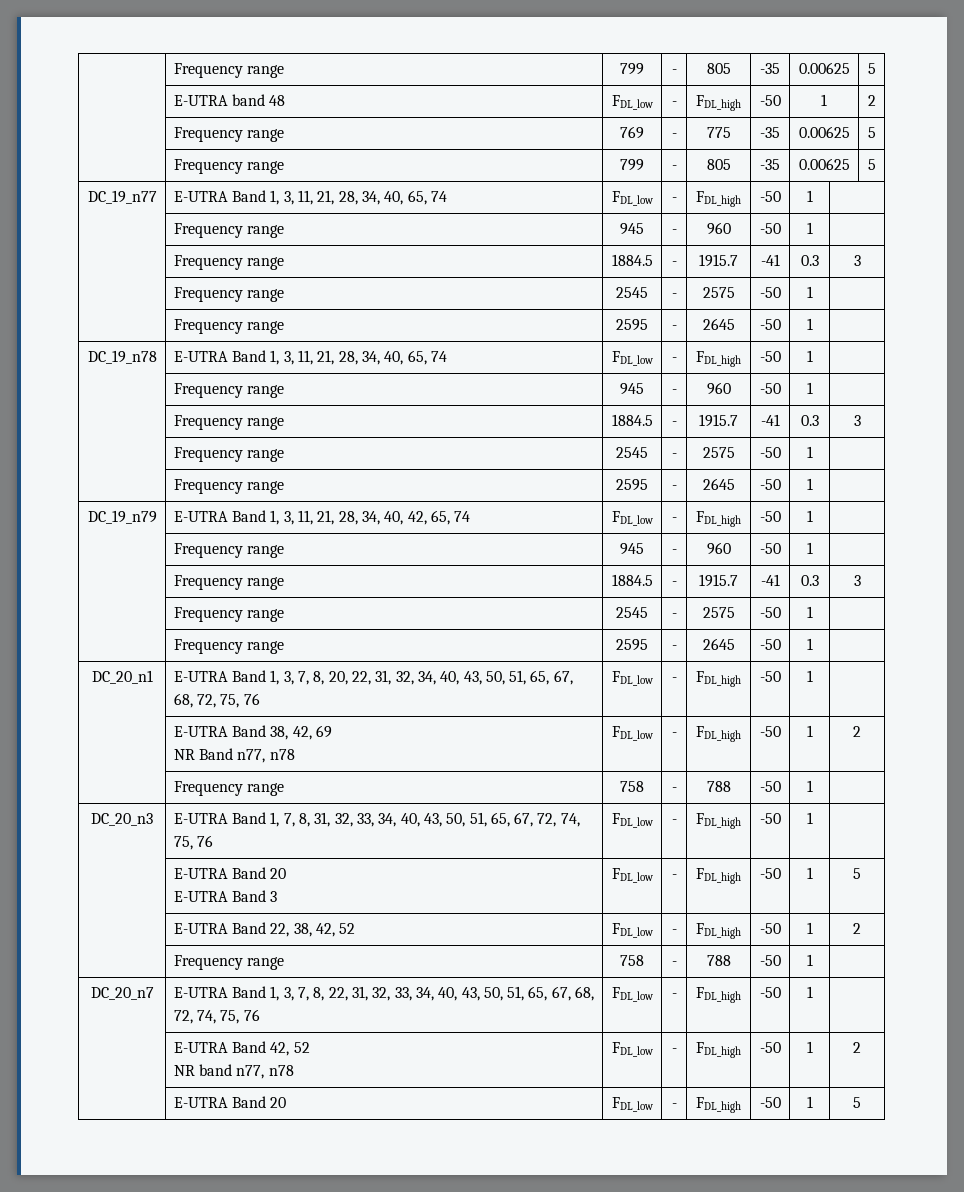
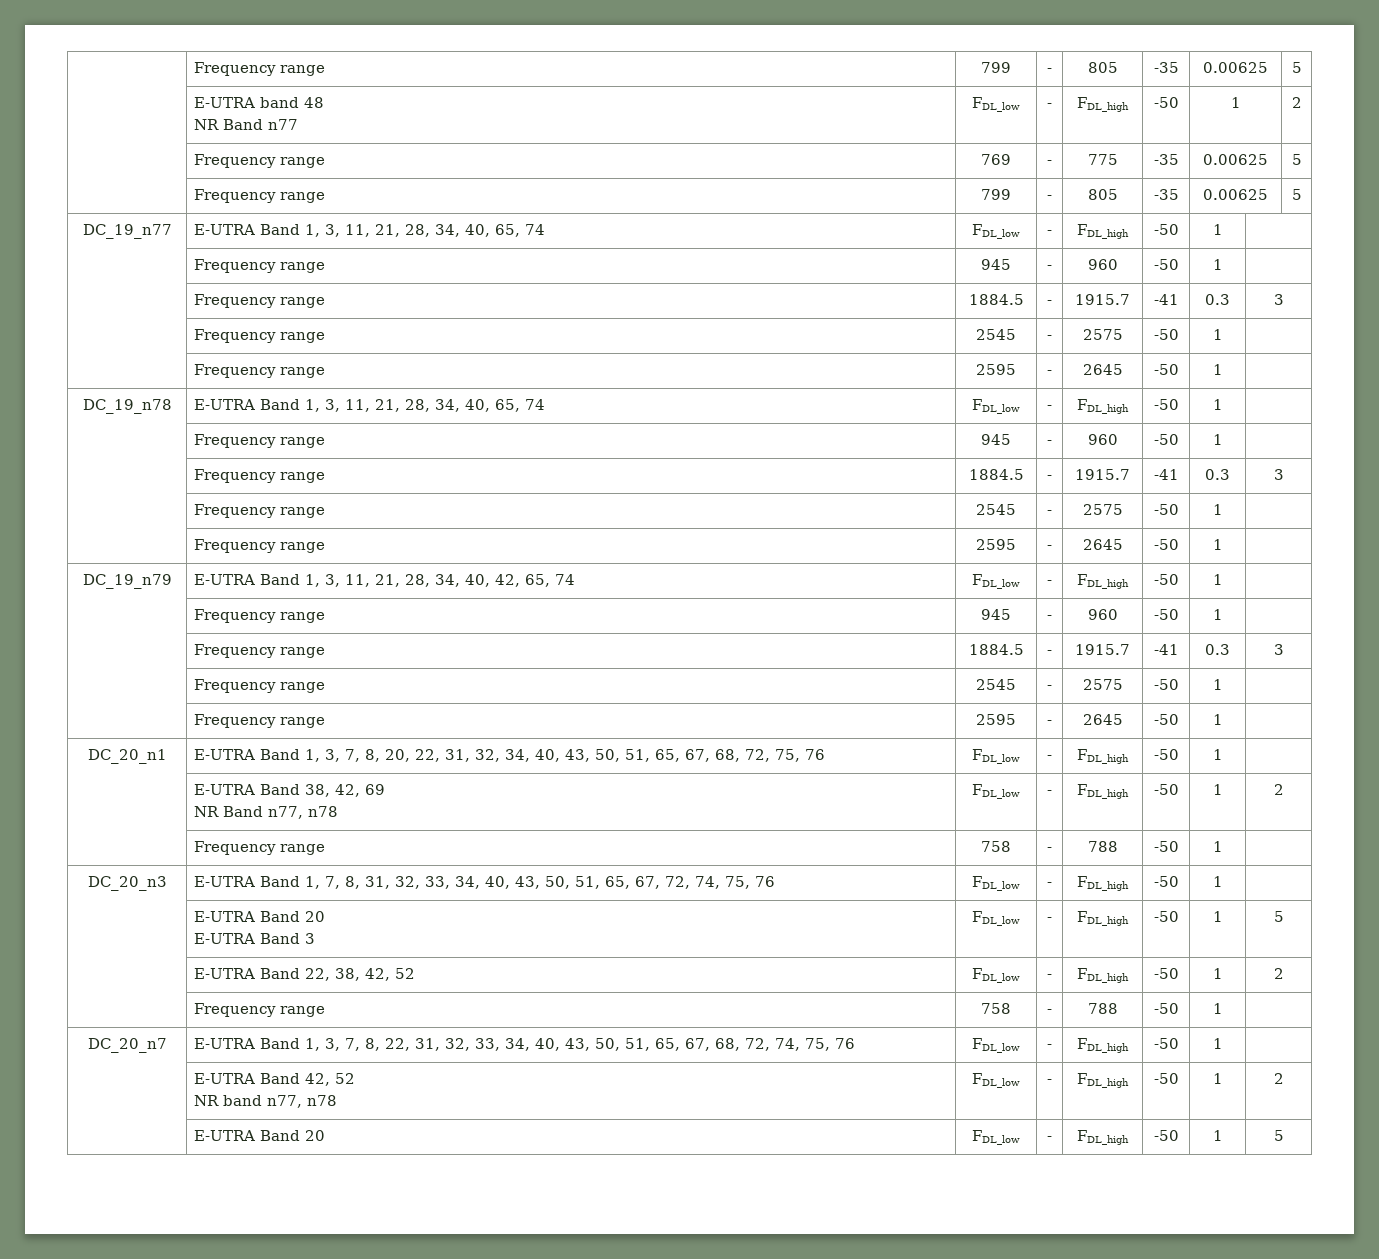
(286, 100) none -> [193,119,298,130] // NR Band n77

